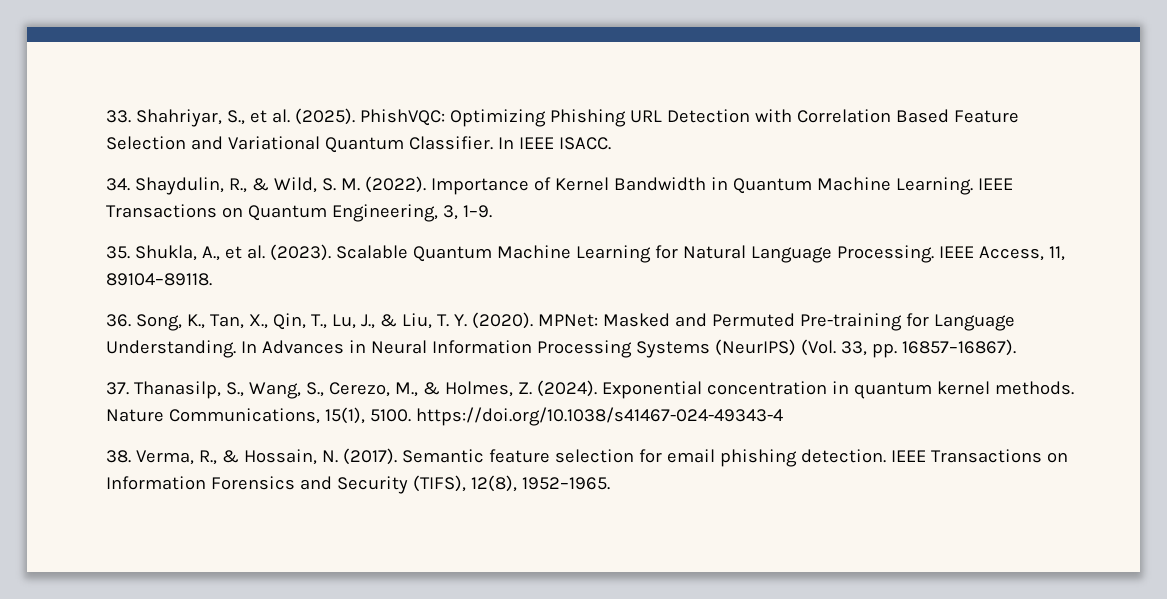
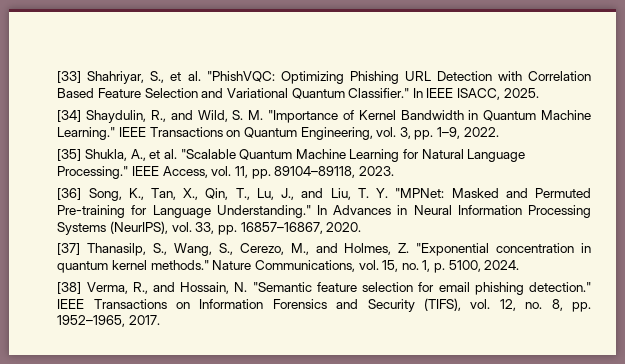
[105,110,131,123] 33. -> [57,71,82,83] [33]
[294,108,445,126] (2025). PhishVQC: -> [206,71,275,82] "PhishVQC:
[408,136,493,150] Classifier. -> [348,88,410,98] Classifier."
[558,137,611,150] [105,178,130,191] ISACC. // 34. -> [457,88,539,100] [57,110,82,122] ISACC, 2025. // [34]
[251,178,269,191] & -> [170,110,193,120] and
[364,176,529,195] (2022). Importance -> [268,110,339,123] "Importance
[895,177,973,195] Learning. -> [57,127,116,140] Learning."
[442,205,492,220] [105,246,130,259] 3, 1–9. // 35. -> [376,127,499,140] [57,149,82,161] vol. 3, pp. 1–9, 2022. // [35]
[269,244,408,261] (2023). Scalable -> [180,149,236,159] "Scalable
[836,245,934,263] Processing. -> [57,166,129,179] Processing."
[1048,246,1065,261] [105,273,212,286] [105,314,131,327] 11, 89104–89118. // 36. -> [211,166,394,179] [57,188,82,200] vol. 11, pp. 89104–89118, 2023. // [36]
[379,314,397,327] & -> [301,188,324,198] and
[471,312,598,329] (2020). MPNet: -> [395,188,445,198] "MPNet:
[105,340,236,358] Understanding. -> [216,205,311,218] Understanding."
[714,339,1016,358] [105,382,129,395] (NeurIPS) (Vol. 33, pp. 16857–16867). // 37. -> [109,221,362,235] [57,243,81,255] (NeurIPS), vol. 33, pp. 16857–16867, 2020. // [37]
[422,382,440,395] & -> [315,243,338,253] and
[536,380,702,399] (2024). Exponential -> [416,243,490,256] "Exponential
[994,381,1074,395] methods. -> [150,260,209,270] methods."
[324,407,783,426] [105,450,131,463] 15(1), 5100. https://doi.org/10.1038/s41467-024-49343-4 // 38. -> [358,260,520,273] [57,282,82,294] vol. 15, no. 1, p. 5100, 2024. // [38]
[221,450,239,463] & -> [152,282,175,292] and
[342,448,484,465] (2017). Semantic -> [252,282,312,292] "Semantic
[800,449,886,463] detection. -> [529,282,592,292] detection."
[470,475,610,492] 12(8), 1952–1965. -> [470,299,591,312] [57,315,160,327] vol. 12, no. 8, pp. 1952–1965, 2017.

